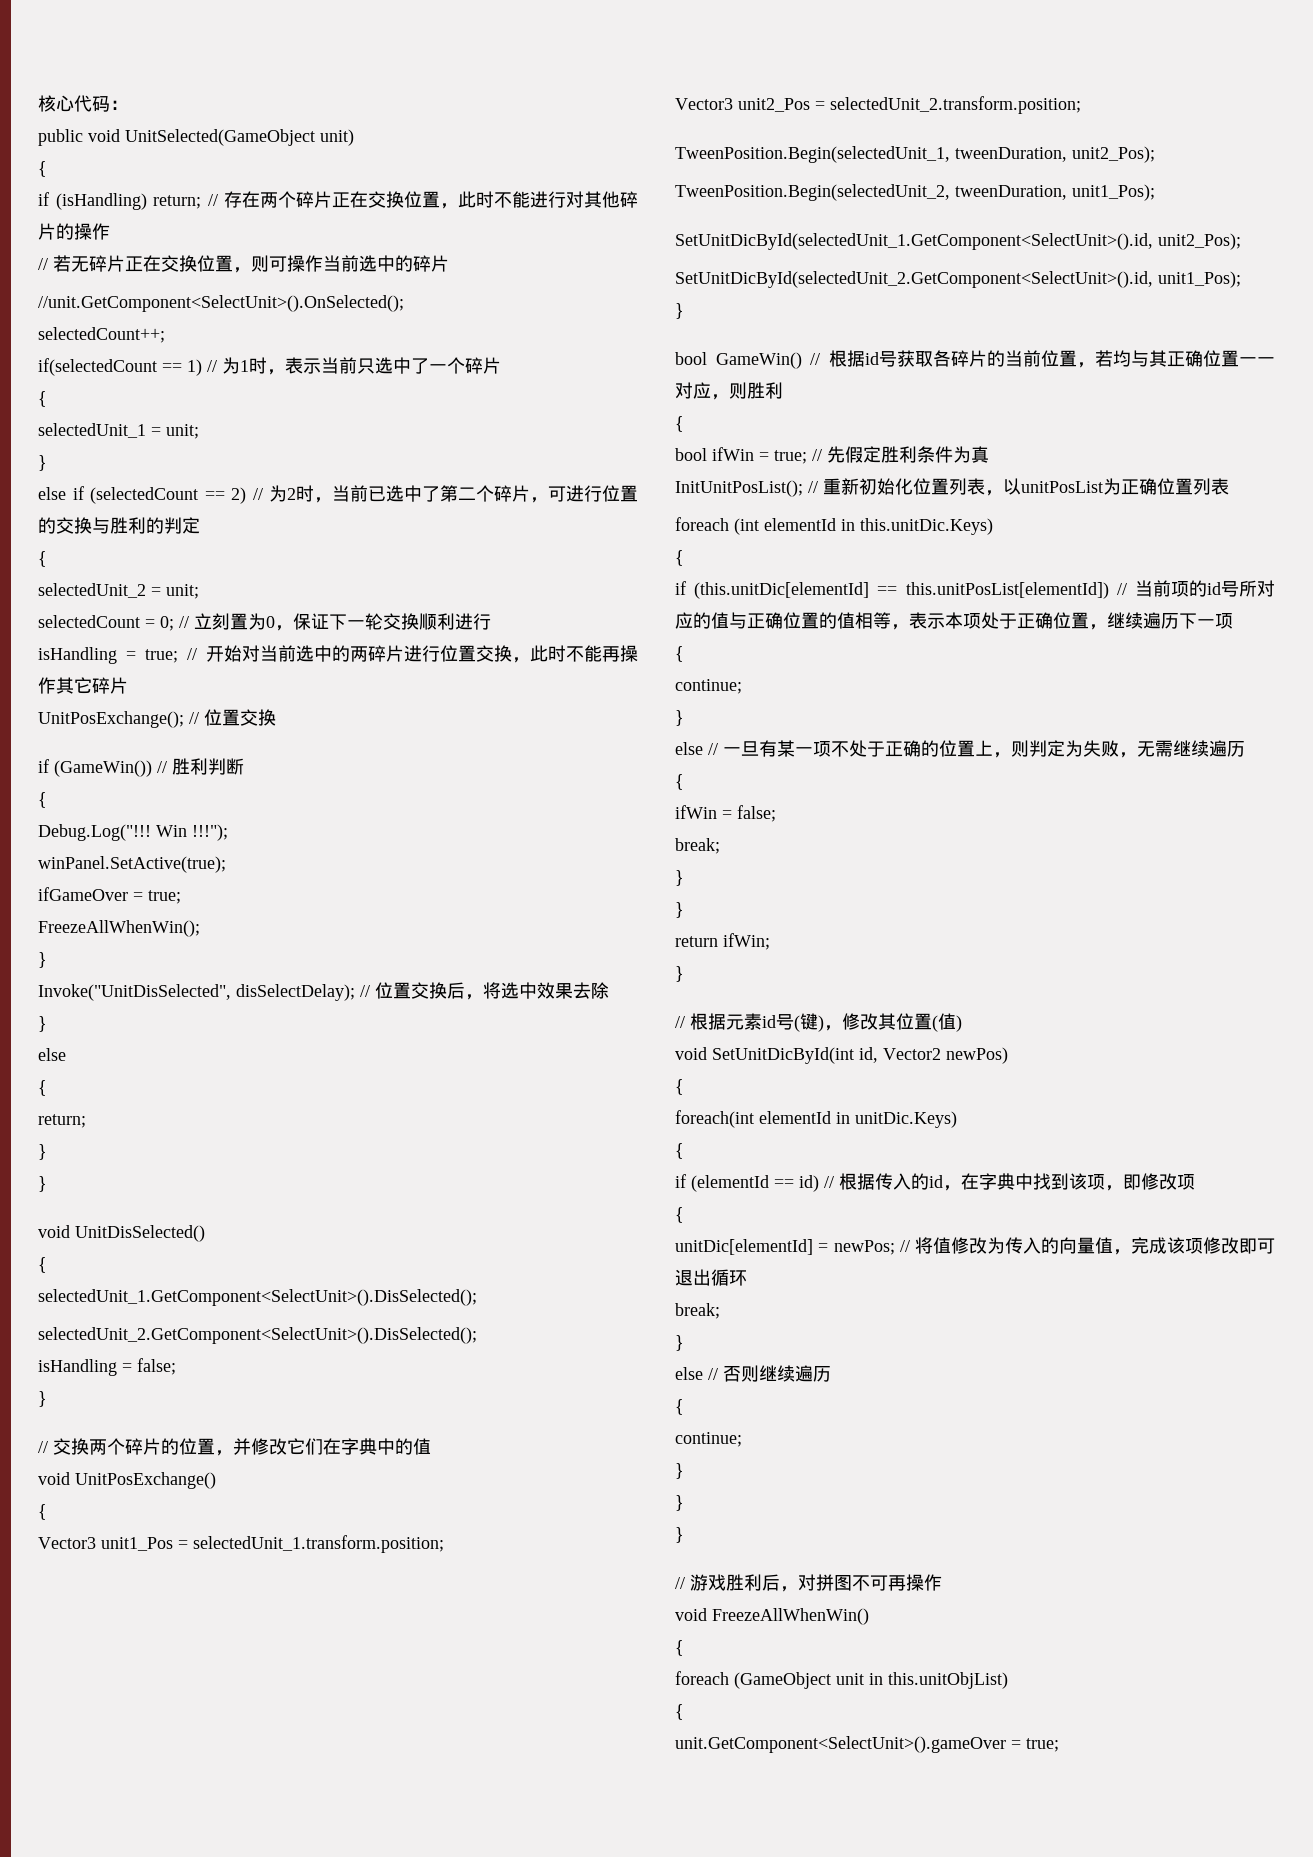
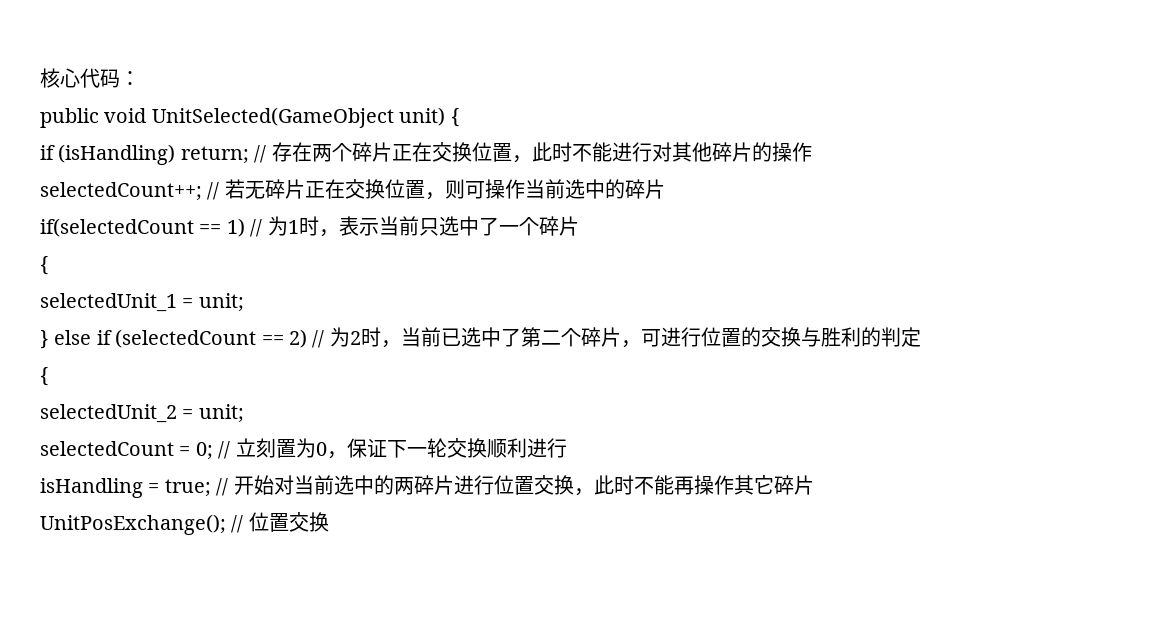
(354, 137) // -> (446, 116) none
(110, 231) none -> [40,182,202,201] selectedCount++;
[38,295,404,312] [38,327,165,343] // //unit.GetComponent<SelectUnit>().OnSelected(); // selectedCount++; -> (665, 189) none
(47, 463) // -> (49, 339) none
[38,758,244,777] [38,792,47,808] [38,824,228,841] [38,856,226,873] [38,887,181,904] [38,920,200,937] [38,952,47,968] [38,982,609,1001] [38,1016,47,1032] [38,1048,66,1061] [38,1080,47,1096] [38,1114,86,1128] [38,1144,47,1160] [38,1176,47,1192] [38,1225,205,1242] [38,1257,47,1273] [38,1289,477,1306] [38,1327,477,1344] [38,1358,176,1376] [38,1391,47,1407] [38,1438,431,1456] [38,1472,216,1489] [38,1504,47,1520] [38,1535,444,1553] [675,96,1081,114] [675,146,1155,163] [675,184,1155,201] [675,233,1241,250] [675,271,1241,288] [675,303,684,319] [675,350,1275,369] [675,382,783,400] [675,416,684,432] [675,446,989,464] [675,478,1229,497] [675,517,993,535] [675,550,684,566] [675,580,1275,599] [675,612,1233,630] [675,646,684,662] [675,679,742,694] [675,710,684,726] [675,740,1245,758] [675,774,684,790] [675,805,776,822] [675,838,720,854] [675,870,684,886] [675,902,684,918] [675,933,770,950] [675,966,684,982] [675,1013,962,1032] [675,1047,1008,1064] [675,1079,684,1095] [675,1110,957,1128] [675,1143,684,1159] [675,1173,1195,1192] [675,1207,684,1223] [675,1237,1275,1255] [675,1269,747,1286] [675,1303,720,1319] [675,1335,684,1351] [675,1365,831,1382] [675,1399,684,1415] [675,1432,742,1447] [675,1463,684,1479] [675,1495,684,1511] [675,1527,684,1543] [675,1574,942,1592] [675,1608,869,1625] [675,1640,684,1656] [675,1671,1008,1689] [675,1704,684,1720] [675,1736,1059,1753] // if (GameWin()) // 胜利判断 // { // Debug.Log("!!! Win !!!"); // winPanel.SetActive(true); // ifGameOver = true; // FreezeAllWhenWin(); // } // Invoke("UnitDisSelected", disSelectDelay); // 位置交换后，将选中效果去除 // } // else // { // return; // } // } // void UnitDisSelected() // { // selectedUnit_1.GetComponent<SelectUnit>().DisSelected(); // selectedUnit_2.GetComponent<SelectUnit>().DisSelected(); // isHandling = false; // } // // 交换两个碎片的位置，并修改它们在字典中的值 // void UnitPosExchange() // { // Vector3 unit1_Pos = selectedUnit_1.transform.position; // Vector3 unit2_Pos = selectedUnit_2.transform.position; // TweenPosition.Begin(selectedUnit_1, tweenDuration, unit2_Pos); // TweenPosition.Begin(selectedUnit_2, tweenDuration, unit1_Pos); // SetUnitDicById(selectedUnit_1.GetComponent<SelectUnit>().id, unit2_Pos); // SetUnitDicById(selectedUnit_2.GetComponent<SelectUnit>().id, unit1_Pos); // } // bool GameWin() // 根据id号获取各碎片的当前位置，若均与其正确位置一一对应，则胜利 // { // bool ifWin = true; // 先假定胜利条件为真 // InitUnitPosList(); // 重新初始化位置列表，以unitPosList为正确位置列表 // foreach (int elementId in this.unitDic.Keys) // { // if (this.unitDic[elementId] == this.unitPosList[elementId]) // 当前项的id号所对应的值与正确位置的值相等，表示本项处于正确位置，继续遍历下一项 // { // continue; // } // else // 一旦有某一项不处于正确的位置上，则判定为失败，无需继续遍历 // { // ifWin = false; // break; // } // } // return ifWin; // } // // 根据元素id号(键)，修改其位置(值) // void SetUnitDicById(int id, Vector2 newPos) // { // foreach(int elementId in unitDic.Keys) // { // if (elementId == id) // 根据传入的id，在字典中找到该项，即修改项 // { // unitDic[elementId] = newPos; // 将值修改为传入的向量值，完成该项修改即可退出循环 // break; // } // else // 否则继续遍历 // { // continue; // } // } // } // // 游戏胜利后，对拼图不可再操作 // void FreezeAllWhenWin() // { // foreach (GameObject unit in this.unitObjList) // { // unit.GetComponent<SelectUnit>().gameOver = true; -> (329, 522) none

